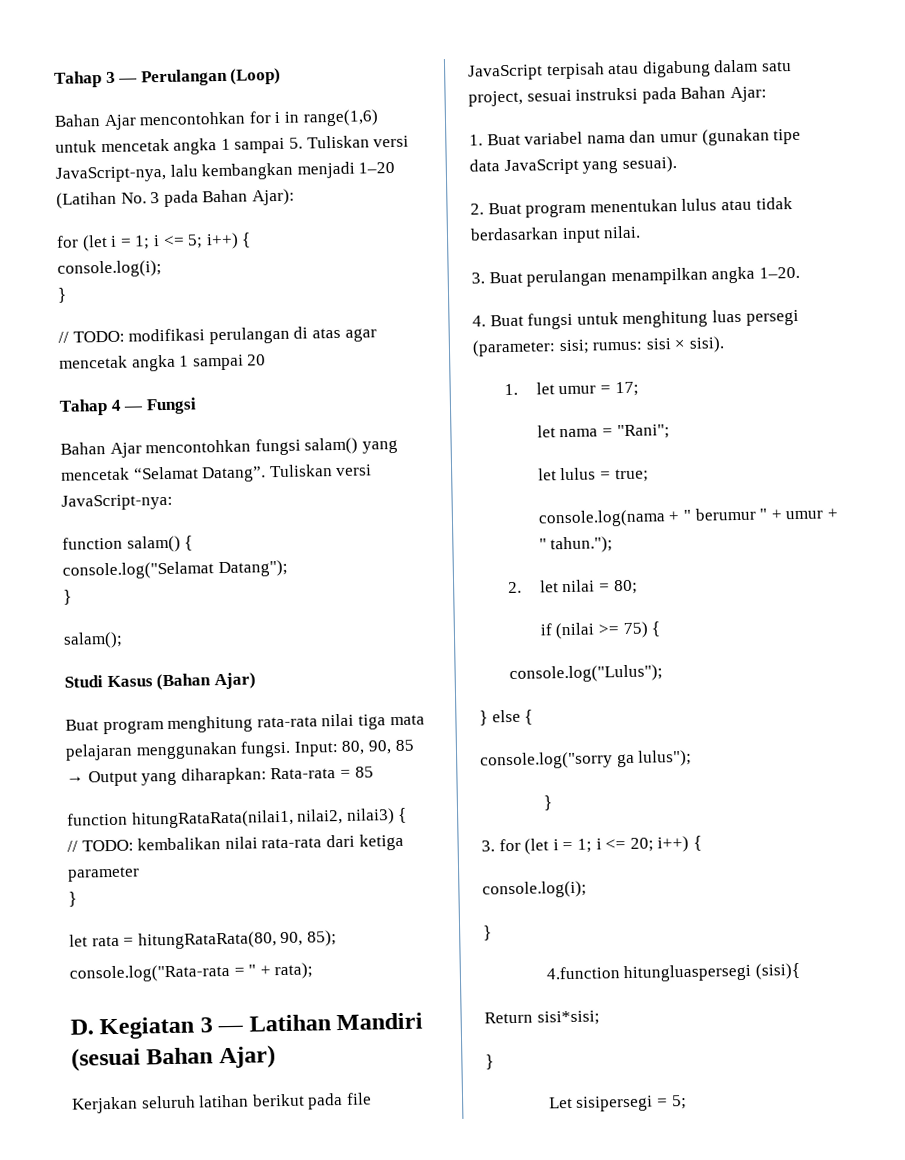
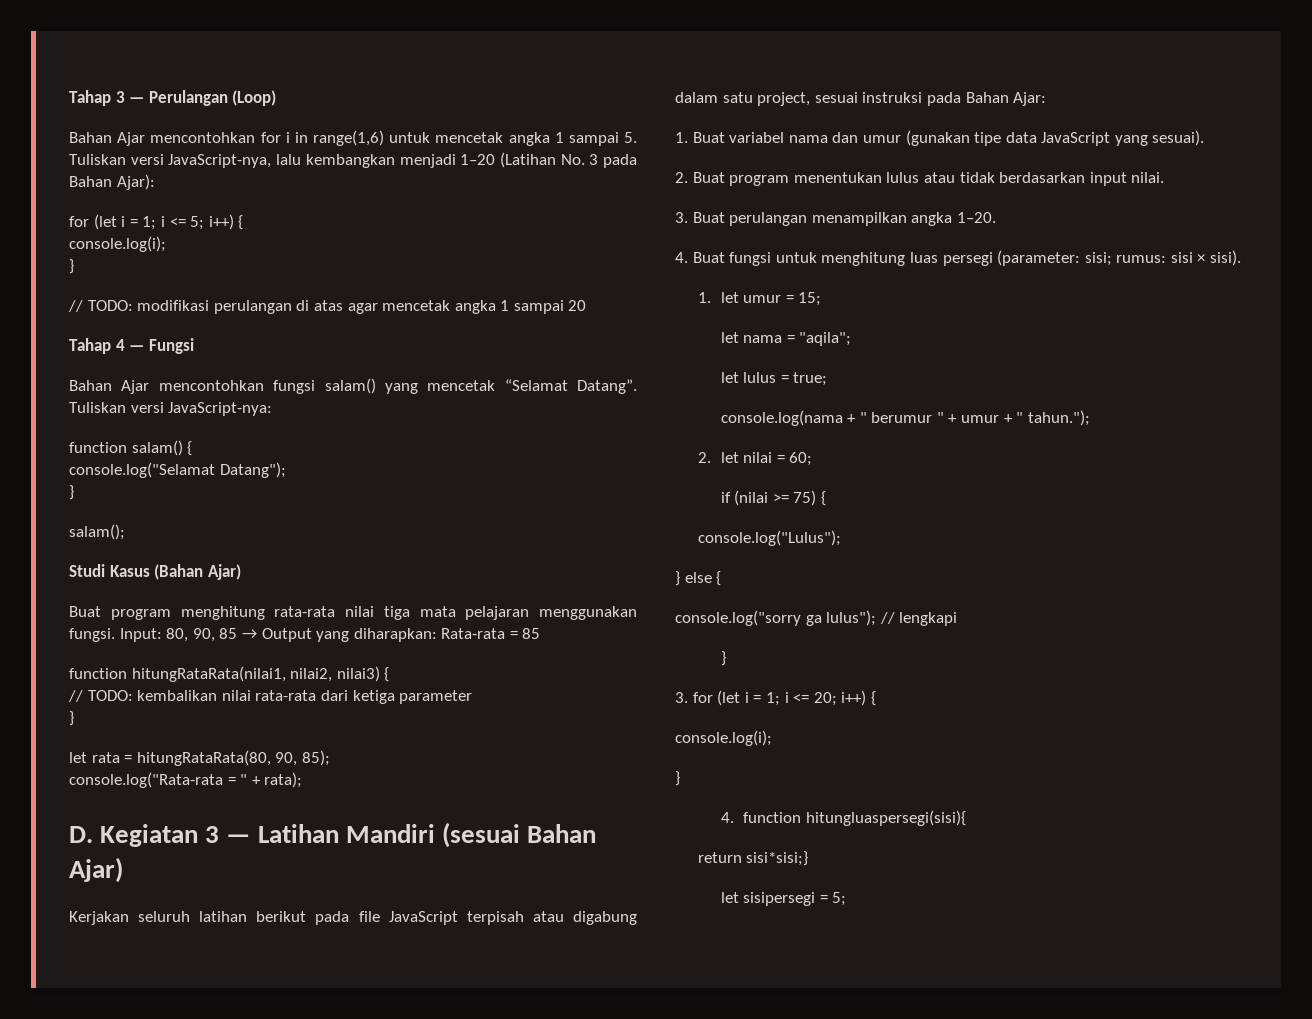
[614,381,639,397] 17; -> [798,292,822,306] 15;
[616,424,670,440] "Rani"; -> [799,332,852,346] "aqila";
[613,579,638,595] 80; -> [789,452,813,466] 60;
(693, 758) none -> [879,612,958,626] // lengkapi
[545,962,801,983] [484,1010,600,1026] [485,1054,494,1070] [548,1096,573,1109] 4.function hitungluaspersegi (sisi){ // Return sisi*sisi; // } // Let -> [720,810,966,826] [697,851,809,866] [720,892,739,903] 4. function hitungluaspersegi(sisi){ // return sisi*sisi;} // let

